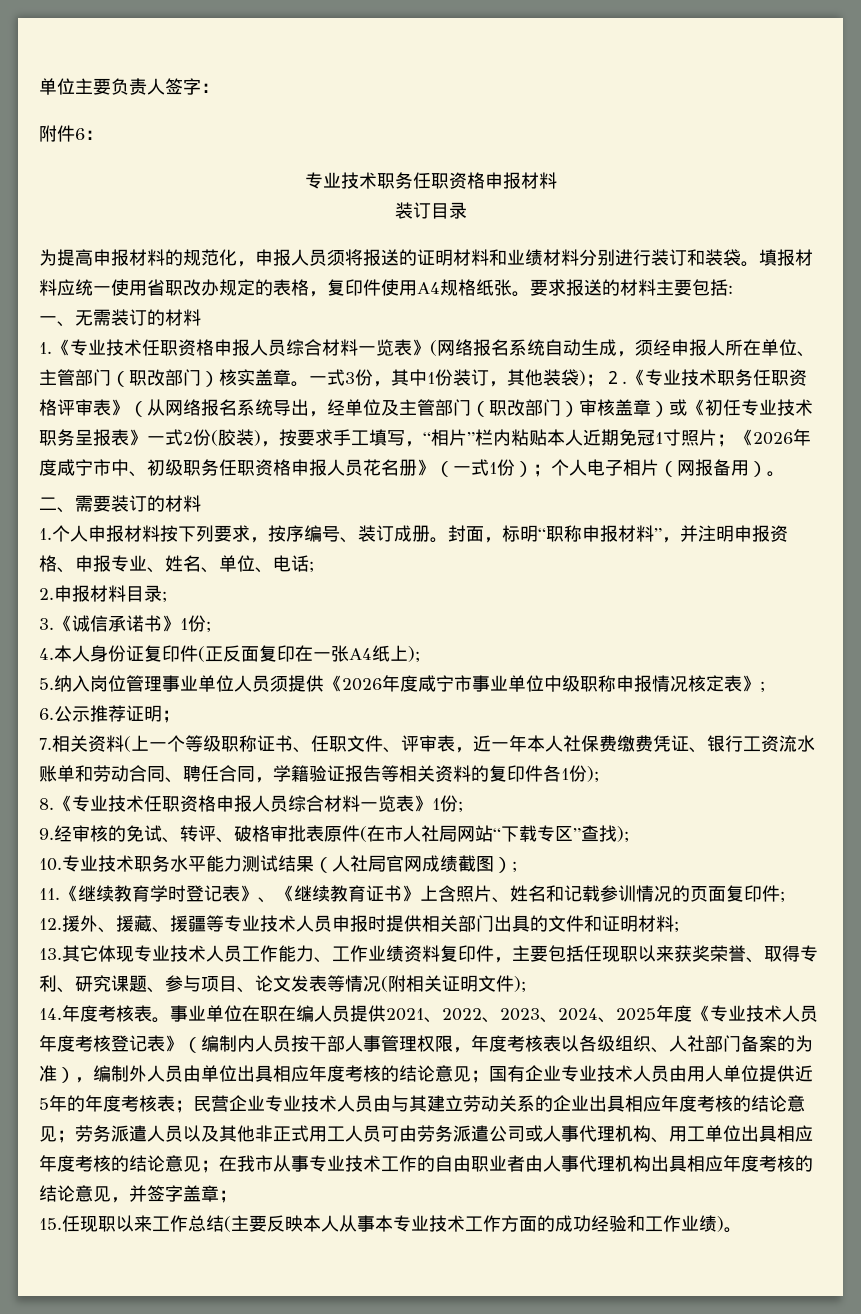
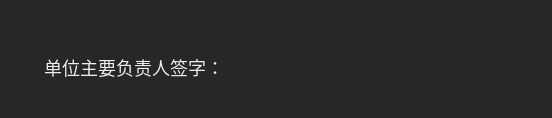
[39,125,103,142] [304,172,557,189] [394,202,467,219] [39,249,813,267] [39,279,733,297] [39,309,201,327] [39,339,815,357] [39,369,807,387] [39,399,813,417] [39,429,811,447] [39,459,785,477] [39,495,201,513] [39,525,788,543] [39,555,314,573] [39,585,167,602] [39,615,211,632] [39,645,420,662] [39,675,765,692] [39,705,180,723] [39,735,815,753] [39,765,599,783] [39,795,463,812] [39,825,629,843] [39,855,517,873] [39,885,785,903] [39,915,679,933] [39,945,818,963] [39,975,526,993] [39,1005,818,1023] [39,1035,813,1053] [39,1065,813,1083] [39,1095,805,1113] [39,1125,813,1143] [39,1155,813,1173] [39,1185,237,1203] [39,1215,742,1233] // 附件6： // 专业技术职务任职资格申报材料 // 装订目录 // 为提高申报材料的规范化，申报人员须将报送的证明材料和业绩材料分别进行装订和装袋。填报材料应统一使用省职改办规定的表格，复印件使用A4规格纸张。要求报送的材料主要包括: // 一、无需装订的材料 // 1.《专业技术任职资格申报人员综合材料一览表》(网络报名系统自动生成，须经申报人所在单位、主管部门（职改部门）核实盖章。一式3份，其中1份装订，其他装袋)；２.《专业技术职务任职资格评审表》（从网络报名系统导出，经单位及主管部门（职改部门）审核盖章）或《初任专业技术职务呈报表》一式2份(胶装)，按要求手工填写，“相片”栏内粘贴本人近期免冠1寸照片；《2026年度咸宁市中、初级职务任职资格申报人员花名册》（一式1份）；个人电子相片（网报备用）。 // 二、需要装订的材料 // 1.个人申报材料按下列要求，按序编号、装订成册。封面，标明“职称申报材料”，并注明申报资格、申报专业、姓名、单位、电话; // 2.申报材料目录; // 3.《诚信承诺书》1份; // 4.本人身份证复印件(正反面复印在一张A4纸上); // 5.纳入岗位管理事业单位人员须提供《2026年度咸宁市事业单位中级职称申报情况核定表》; // 6.公示推荐证明； // 7.相关资料(上一个等级职称证书、任职文件、评审表，近一年本人社保费缴费凭证、银行工资流水账单和劳动合同、聘任合同，学籍验证报告等相关资料的复印件各1份); // 8.《专业技术任职资格申报人员综合材料一览表》1份; // 9.经审核的免试、转评、破格审批表原件(在市人社局网站“下载专区”查找); // 10.专业技术职务水平能力测试结果（人社局官网成绩截图）; // 11.《继续教育学时登记表》、《继续教育证书》上含照片、姓名和记载参训情况的页面复印件; // 12.援外、援藏、援疆等专业技术人员申报时提供相关部门出具的文件和证明材料; // 13.其它体现专业技术人员工作能力、工作业绩资料复印件，主要包括任现职以来获奖荣誉、取得专利、研究课题、参与项目、论文发表等情况(附相关证明文件); // 14.年度考核表。事业单位在职在编人员提供2021、2022、2023、2024、2025年度《专业技术人员年度考核登记表》（编制内人员按干部人事管理权限，年度考核表以各级组织、人社部门备案的为准），编制外人员由单位出具相应年度考核的结论意见；国有企业专业技术人员由用人单位提供近5年的年度考核表；民营企业专业技术人员由与其建立劳动关系的企业出具相应年度考核的结论意见；劳务派遣人员以及其他非正式用工人员可由劳务派遣公司或人事代理机构、用工单位出具相应年度考核的结论意见；在我市从事专业技术工作的自由职业者由人事代理机构出具相应年度考核的结论意见，并签字盖章； // 15.任现职以来工作总结(主要反映本人从事本专业技术工作方面的成功经验和工作业绩)。 -> (224, 68) none

